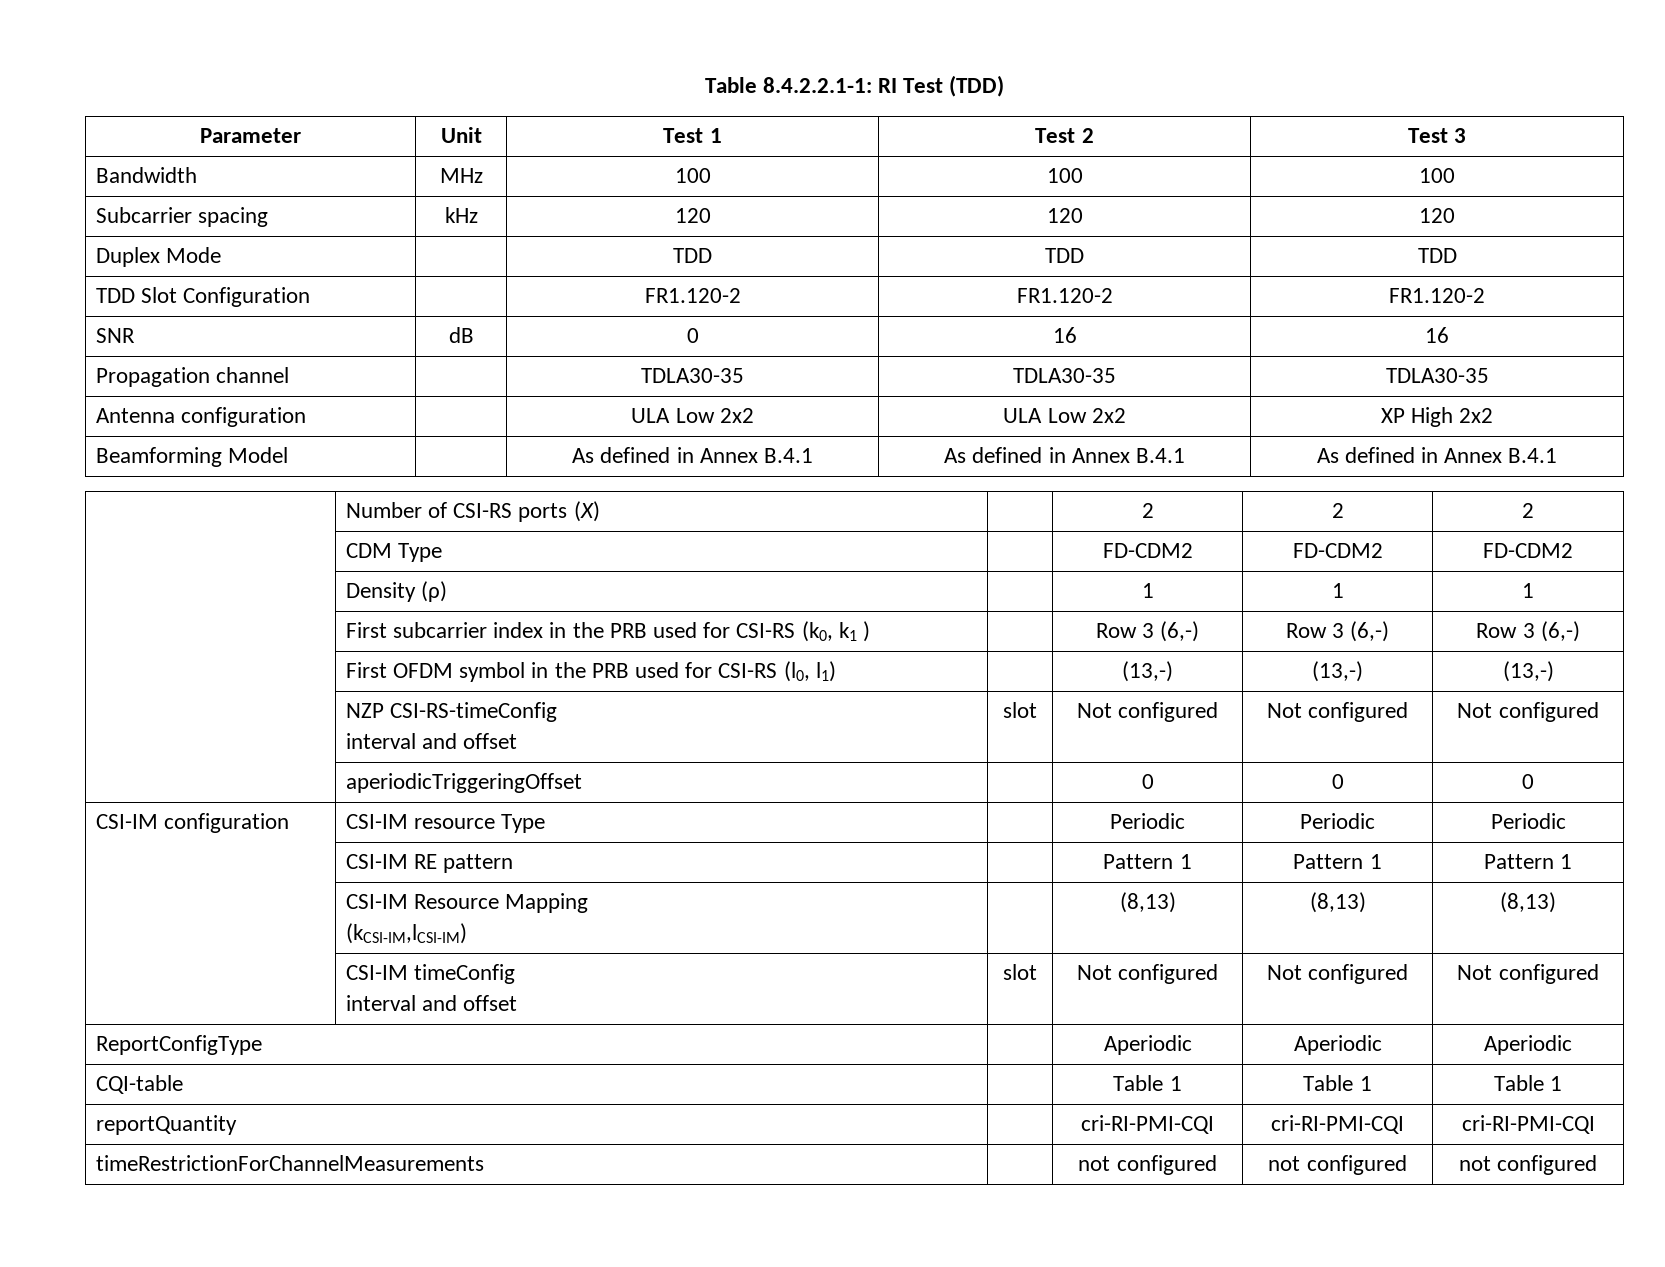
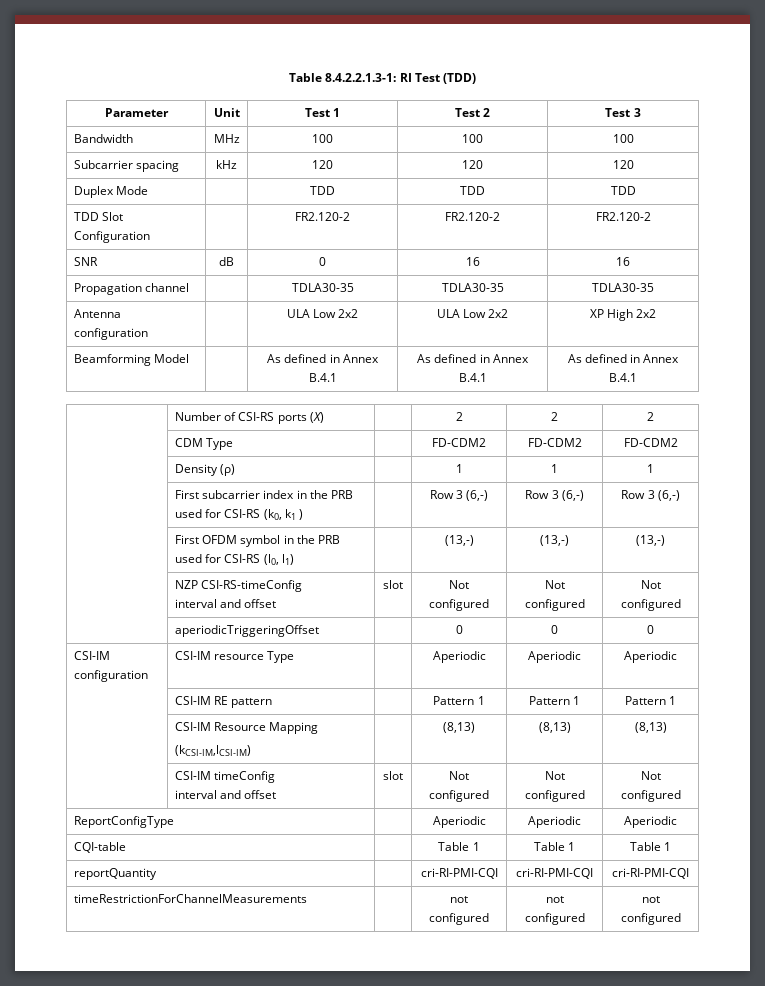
[704,77,872,93] Table 8.4.2.2.1-1: -> [289,73,397,82] Table 8.4.2.2.1.3-1:
[644,288,741,303] [1016,288,1113,303] [1389,288,1485,303] FR1.120-2 | FR1.120-2 | FR1.120-2 -> [295,212,350,221] [445,212,500,221] [595,212,651,221] FR2.120-2 | FR2.120-2 | FR2.120-2
[1110,813,1185,829] [1300,813,1375,829] [1490,813,1566,829] Periodic | Periodic | Periodic -> [432,651,486,663] [528,651,581,663] [624,651,677,663] Aperiodic | Aperiodic | Aperiodic

